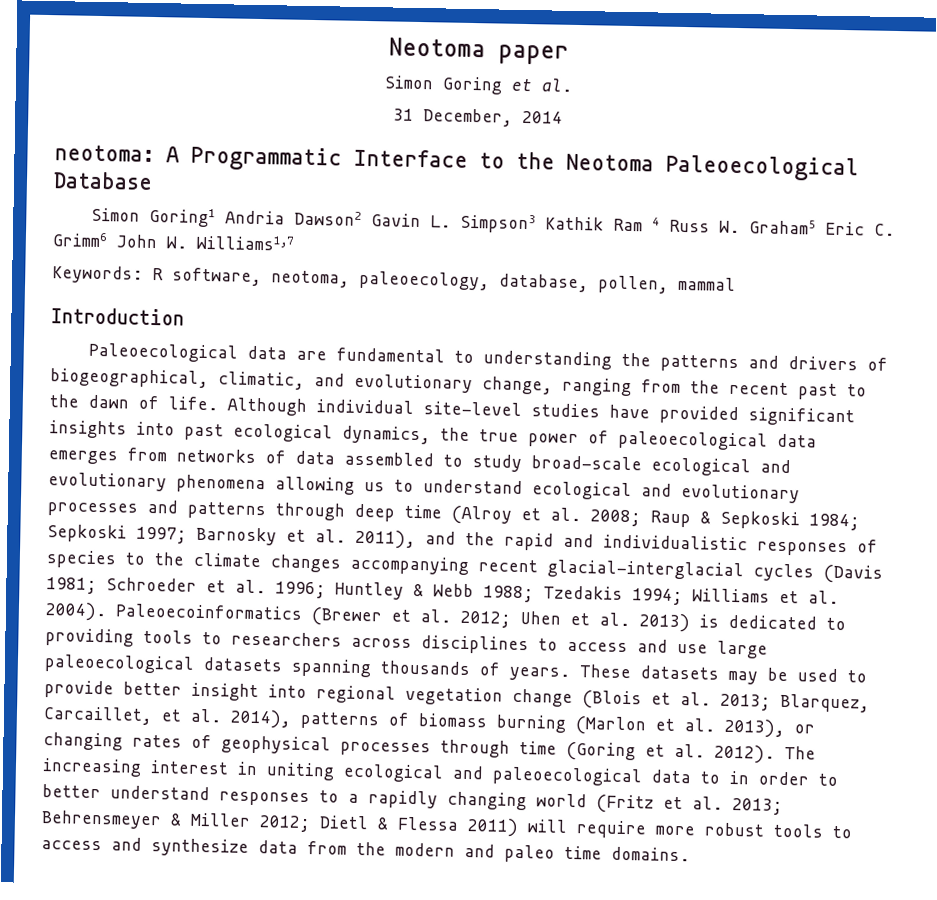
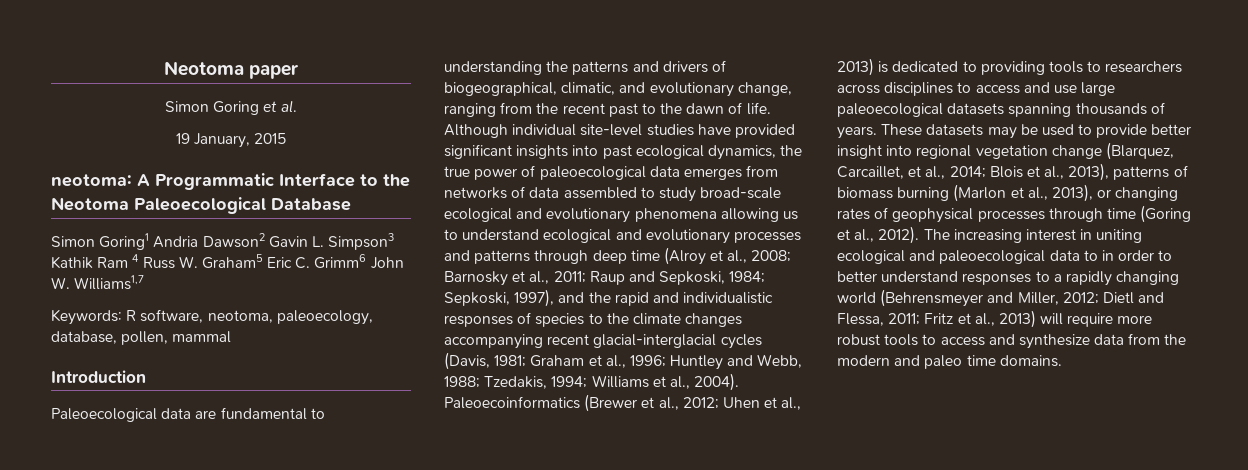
[393,108,563,127] 31 December, 2014 -> [175,133,287,148] 19 January, 2015
[550,507,860,531] [47,524,416,550] al. 2008; Raup & Sepkoski 1984; Sepkoski 1997; Barnosky et al. 2011), -> [727,250,792,263] [444,271,766,286] [444,289,555,307] al., 2008; Barnosky et al., 2011; Raup and Sepkoski, 1984; Sepkoski, 1997),
[823,564,883,584] [46,577,623,603] (Davis 1981; Schroeder et al. 1996; Huntley & Webb 1988; Tzedakis -> [444,352,803,370] [444,376,548,389] (Davis, 1981; Graham et al., 1996; Huntley and Webb, 1988; Tzedakis,
[808,590,839,604] al. -> [669,376,690,389] al.,
[420,609,451,623] al. -> [658,397,679,410] al.,
[599,612,630,627] al. -> [781,397,802,410] al.,
[582,690,870,713] [43,706,292,729] (Blois et al. 2013; Blarquez, Carcaillet, et al. 2014), -> [1105,142,1174,160] [837,163,1110,181] (Blarquez, Carcaillet, et al., 2014; Blois et al., 2013),
[684,718,715,732] al. -> [1027,187,1048,200] al.,
[674,743,705,758] al. -> [854,229,875,242] al.,
[596,794,783,815] [41,810,519,837] (Fritz et al. 2013; Behrensmeyer & Miller 2012; Dietl & Flessa 2011) -> [880,289,1165,307] [837,310,1036,328] (Behrensmeyer and Miller, 2012; Dietl and Flessa, 2011; Fritz et al., 2013)

